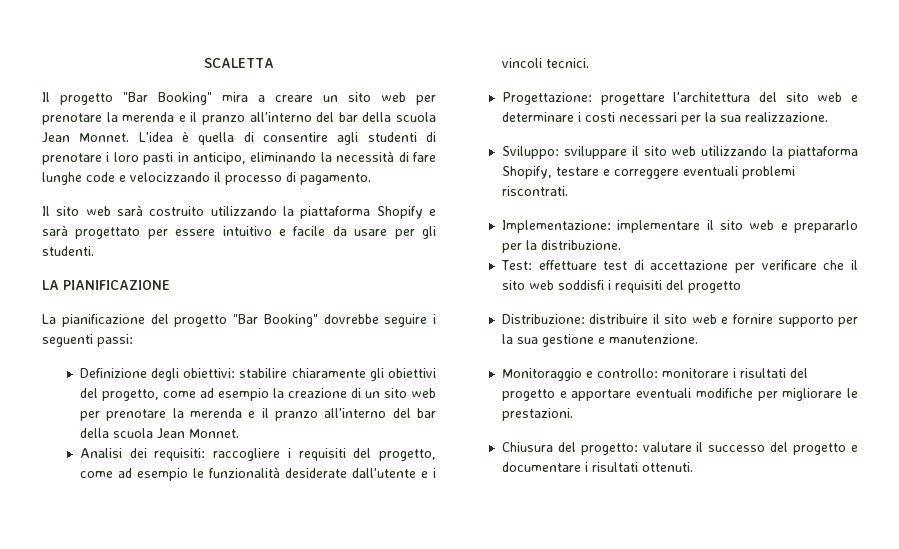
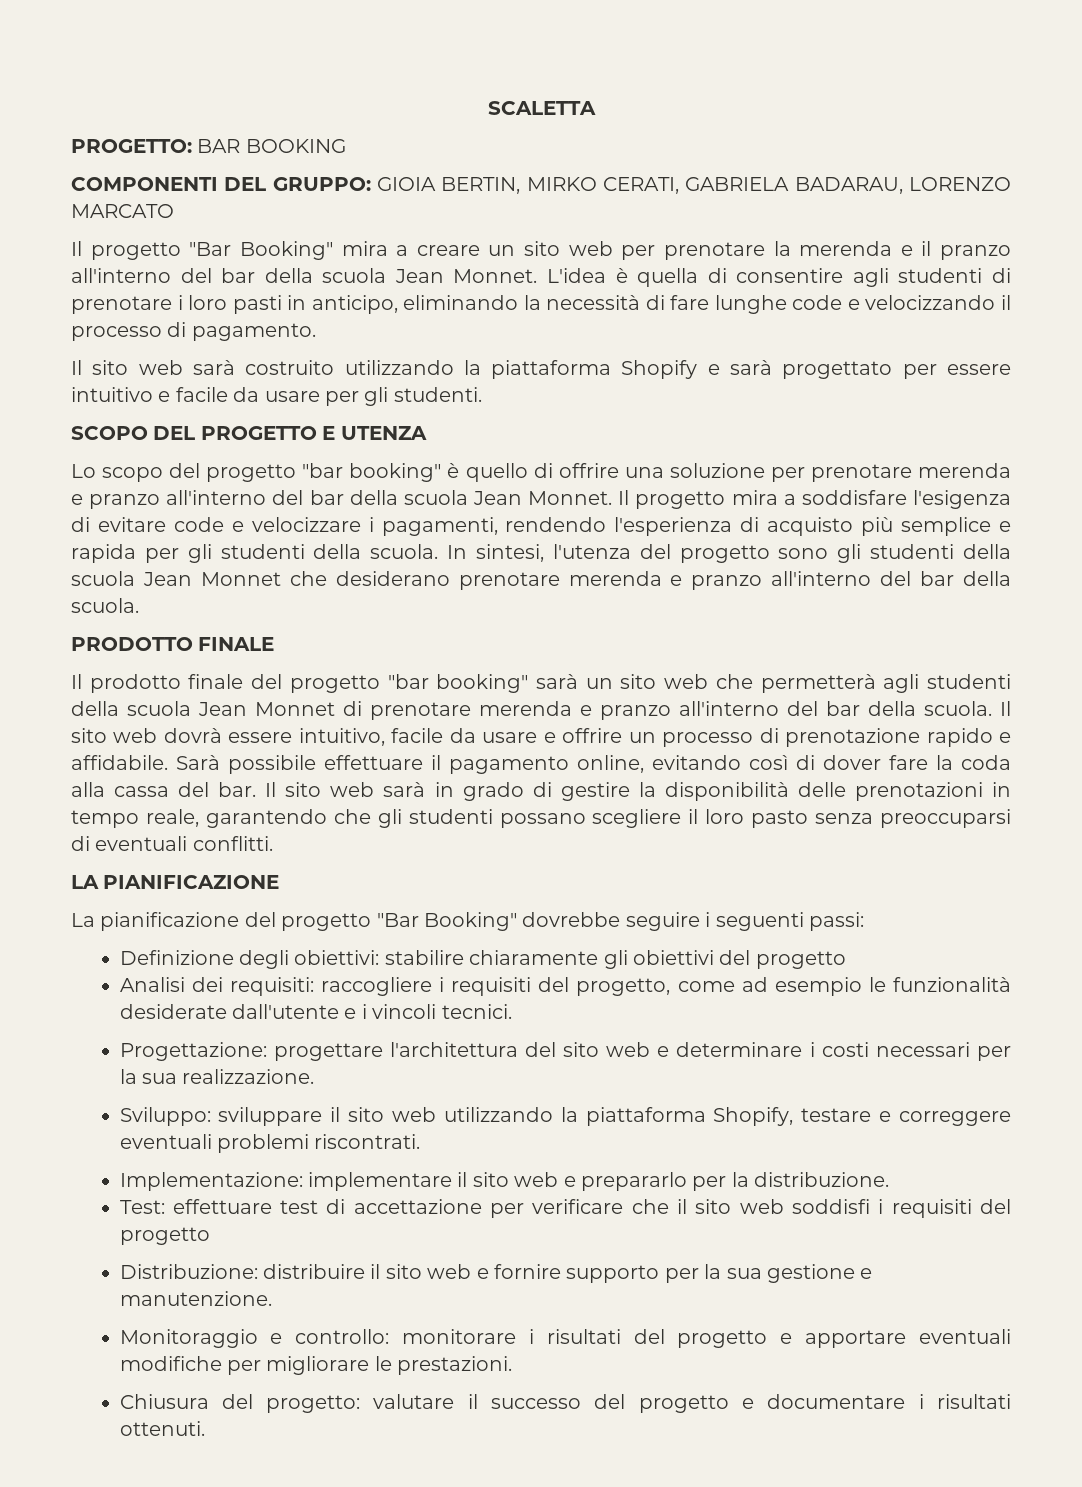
(274, 63) none -> [71,139,346,153] [71,177,1012,194] [71,204,174,218] // PROGETTO: BAR BOOKING // COMPONENTI DEL GRUPPO: GIOIA BERTIN, MIRKO CERATI, GABRIELA BADARAU, LORENZO MARCATO
(94, 251) none -> [71,426,427,440] [71,463,1011,482] [71,490,1011,509] [71,517,1011,536] [71,544,1012,563] [71,571,1011,590] [71,598,139,613] [71,637,275,651] [71,674,1011,693] [71,701,1011,720] [71,728,1011,747] [71,755,1011,774] [71,782,1011,801] [71,809,1011,828] [71,836,273,851] // SCOPO DEL PROGETTO E UTENZA // Lo scopo del progetto "bar booking" è quello di offrire una soluzione per prenotare merenda e pranzo all'interno del bar della scuola Jean Monnet. Il progetto mira a soddisfare l'esigenza di evitare code e velocizzare i pagamenti, rendendo l'esperienza di acquisto più semplice e rapida per gli studenti della scuola. In sintesi, l'utenza del progetto sono gli studenti della scuola Jean Monnet che desiderano prenotare merenda e pranzo all'interno del bar della scuola. // PRODOTTO FINALE // Il prodotto finale del progetto "bar booking" sarà un sito web che permetterà agli studenti della scuola Jean Monnet di prenotare merenda e pranzo all'interno del bar della scuola. Il sito web dovrà essere intuitivo, facile da usare e offrire un processo di prenotazione rapido e affidabile. Sarà possibile effettuare il pagamento online, evitando così di dover fare la coda alla cassa del bar. Il sito web sarà in grado di gestire la disponibilità delle prenotazioni in tempo reale, garantendo che gli studenti possano scegliere il loro pasto senza preoccuparsi di eventuali conflitti.
[101,388,436,401] [79,408,436,421] [79,428,239,439] progetto, come ad esempio la creazione di un sito web per prenotare la merenda e il pranzo all'interno del bar della scuola Jean Monnet. -> [755,951,846,969] progetto

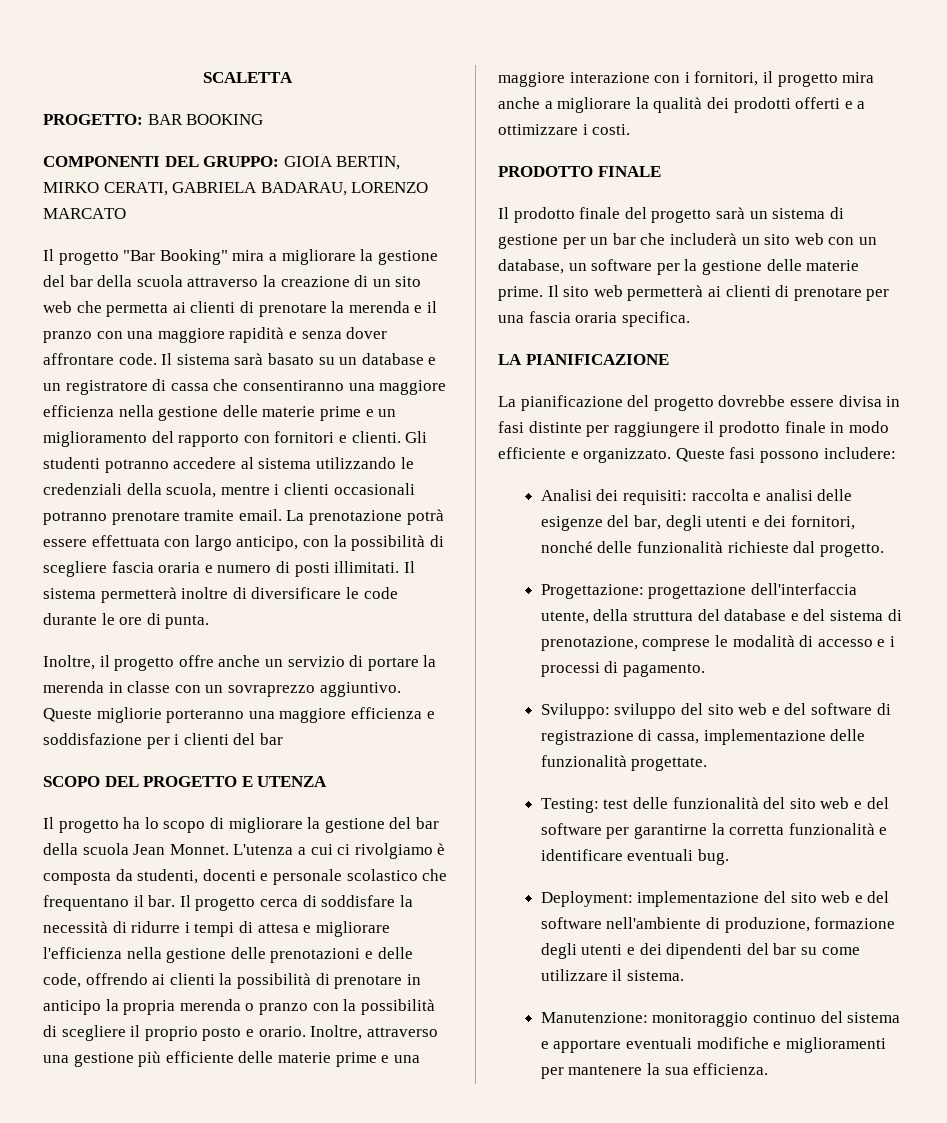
[416,241,656,260] creare un sito web per -> [281,249,438,265] [43,275,422,287] [43,301,254,317] migliorare la gestione del bar della scuola attraverso la creazione di un sito web che permetta ai clienti di
[71,268,1011,287] [71,295,1011,314] [71,322,316,341] [71,360,1011,379] [71,387,482,406] all'interno del bar della scuola Jean Monnet. L'idea è quella di consentire agli studenti di prenotare i loro pasti in anticipo, eliminando la necessità di fare lunghe code e velocizzando il processo di pagamento. // Il sito web sarà costruito utilizzando la piattaforma Shopify e sarà progettato per essere intuitivo e facile da usare per gli studenti. -> [96,327,388,343] [43,353,437,365] [43,379,447,395] [43,405,397,421] [43,431,428,447] [43,457,414,473] [43,483,415,498] [43,509,444,525] [43,535,444,551] [43,561,415,577] [43,587,398,603] [43,613,210,629] [43,655,437,671] [43,681,401,697] [43,707,435,723] [43,733,283,749] con una maggiore rapidità e senza dover affrontare code. Il sistema sarà basato su un database e un registratore di cassa che consentiranno una maggiore efficienza nella gestione delle materie prime e un miglioramento del rapporto con fornitori e clienti. Gli studenti potranno accedere al sistema utilizzando le credenziali della scuola, mentre i clienti occasionali potranno prenotare tramite email. La prenotazione potrà essere effettuata con largo anticipo, con la possibilità di scegliere fascia oraria e numero di posti illimitati. Il sistema permetterà inoltre di diversificare le code durante le ore di punta. // Inoltre, il progetto offre anche un servizio di portare la merenda in classe con un sovraprezzo aggiuntivo. Queste migliorie porteranno una maggiore efficienza e soddisfazione per i clienti del bar
[71,463,1011,482] [71,490,1011,509] [71,517,1011,536] [71,544,1012,563] [71,571,1011,590] [71,598,139,613] Lo scopo del progetto "bar booking" è quello di offrire una soluzione per prenotare merenda e pranzo all'interno del bar della scuola Jean Monnet. Il progetto mira a soddisfare l'esigenza di evitare code e velocizzare i pagamenti, rendendo l'esperienza di acquisto più semplice e rapida per gli studenti della scuola. In sintesi, l'utenza del progetto sono gli studenti della scuola Jean Monnet che desiderano prenotare merenda e pranzo all'interno del bar della scuola. -> [43,817,439,833] [43,843,446,859] [43,869,448,885] [43,895,413,911] [43,921,390,937] [43,947,413,963] [43,973,421,989] [43,999,435,1015] [43,1025,438,1041] [43,1051,420,1067] [498,71,875,87] [498,97,866,113] [498,124,631,135] Il progetto ha lo scopo di migliorare la gestione del bar della scuola Jean Monnet. L'utenza a cui ci rivolgiamo è composta da studenti, docenti e personale scolastico che frequentano il bar. Il progetto cerca di soddisfare la necessità di ridurre i tempi di attesa e migliorare l'efficienza nella gestione delle prenotazioni e delle code, offrendo ai clienti la possibilità di prenotare in anticipo la propria merenda o pranzo con la possibilità di scegliere il proprio posto e orario. Inoltre, attraverso una gestione più efficiente delle materie prime e una maggiore interazione con i fornitori, il progetto mira anche a migliorare la qualità dei prodotti offerti e a ottimizzare i costi.
[387,674,1011,693] [71,701,1011,720] [71,728,1011,747] [71,755,1011,774] [71,782,1011,801] [71,809,1011,828] [71,836,273,851] "bar booking" sarà un sito web che permetterà agli studenti della scuola Jean Monnet di prenotare merenda e pranzo all'interno del bar della scuola. Il sito web dovrà essere intuitivo, facile da usare e offrire un processo di prenotazione rapido e affidabile. Sarà possibile effettuare il pagamento online, evitando così di dover fare la coda alla cassa del bar. Il sito web sarà in grado di gestire la disponibilità delle prenotazioni in tempo reale, garantendo che gli studenti possano scegliere il loro pasto senza preoccuparsi di eventuali conflitti. -> [715,207,844,219] [498,233,877,249] [498,259,860,275] [498,285,890,301] [498,311,690,327] sarà un sistema di gestione per un bar che includerà un sito web con un database, un software per la gestione delle materie prime. Il sito web permetterà ai clienti di prenotare per una fascia oraria specifica.
[376,912,864,931] [119,950,846,969] [119,977,1011,996] [119,1004,512,1019] [119,1042,1011,1061] [119,1069,315,1084] [119,1107,1012,1126] [119,1134,421,1153] [119,1172,890,1191] [119,1199,1012,1218] [119,1227,210,1245] [119,1264,873,1283] [119,1291,272,1306] [119,1329,1012,1348] [119,1356,513,1375] [119,1394,1012,1413] [119,1421,205,1436] "Bar Booking" dovrebbe seguire i seguenti passi: // Definizione degli obiettivi: stabilire chiaramente gli obiettivi del progetto // Analisi dei requisiti: raccogliere i requisiti del progetto, come ad esempio le funzionalità desiderate dall'utente e i vincoli tecnici. // Progettazione: progettare l'architettura del sito web e determinare i costi necessari per la sua realizzazione. // Sviluppo: sviluppare il sito web utilizzando la piattaforma Shopify, testare e correggere eventuali problemi riscontrati. // Implementazione: implementare il sito web e prepararlo per la distribuzione. // Test: effettuare test di accettazione per verificare che il sito web soddisfi i requisiti del progetto // Distribuzione: distribuire il sito web e fornire supporto per la sua gestione e manutenzione. // Monitoraggio e controllo: monitorare i risultati del progetto e apportare eventuali modifiche per migliorare le prestazioni. // Chiusura del progetto: valutare il successo del progetto e documentare i risultati ottenuti. -> [718,395,901,407] [498,421,889,437] [498,447,896,463] [540,489,853,505] [540,515,856,531] [540,541,884,557] [540,583,858,599] [540,609,902,624] [540,635,896,651] [540,661,706,677] [540,703,891,719] [540,729,866,745] [540,755,708,771] [540,797,889,813] [540,823,888,839] [540,849,730,865] [540,891,890,907] [540,917,896,933] [540,943,860,959] [540,969,685,981] [540,1011,901,1027] [540,1037,886,1053] [540,1063,769,1079] dovrebbe essere divisa in fasi distinte per raggiungere il prodotto finale in modo efficiente e organizzato. Queste fasi possono includere: // Analisi dei requisiti: raccolta e analisi delle esigenze del bar, degli utenti e dei fornitori, nonché delle funzionalità richieste dal progetto. // Progettazione: progettazione dell'interfaccia utente, della struttura del database e del sistema di prenotazione, comprese le modalità di accesso e i processi di pagamento. // Sviluppo: sviluppo del sito web e del software di registrazione di cassa, implementazione delle funzionalità progettate. // Testing: test delle funzionalità del sito web e del software per garantirne la corretta funzionalità e identificare eventuali bug. // Deployment: implementazione del sito web e del software nell'ambiente di produzione, formazione degli utenti e dei dipendenti del bar su come utilizzare il sistema. // Manutenzione: monitoraggio continuo del sistema e apportare eventuali modifiche e miglioramenti per mantenere la sua efficienza.

